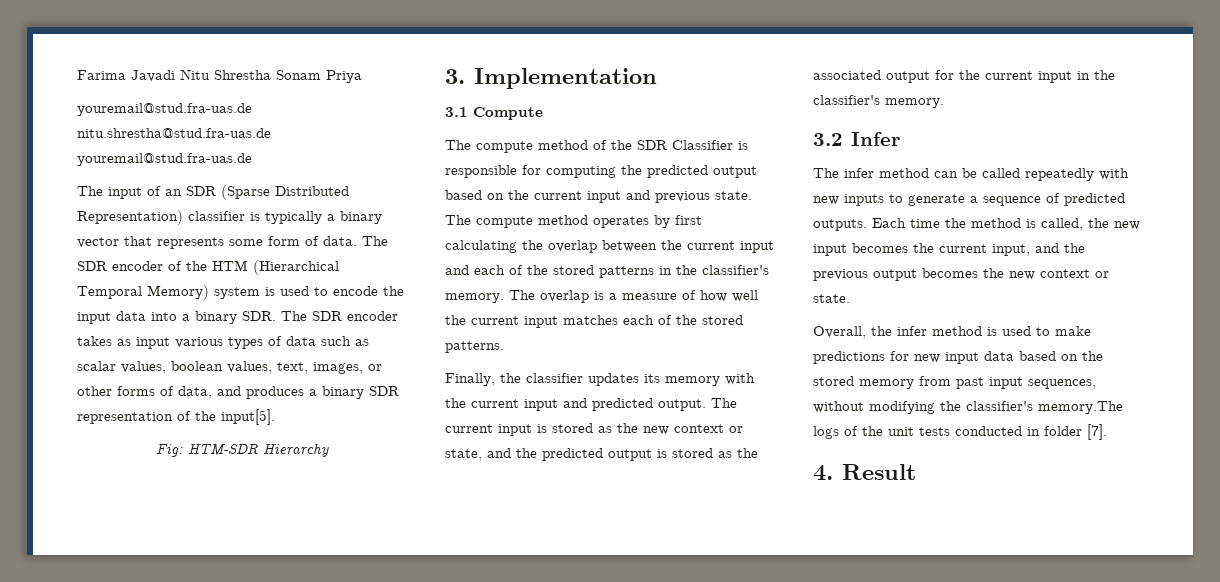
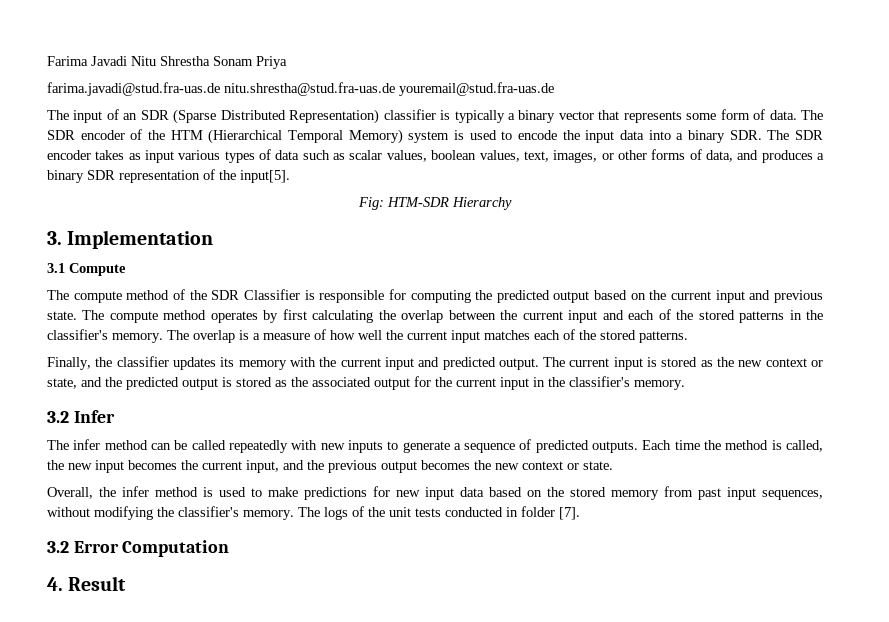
[77,103,252,116] youremail@stud.fra-uas.de -> [47,82,220,96] farima.javadi@stud.fra-uas.de
[1038,401,1123,414] memory.The -> [243,507,320,520] memory. The
(1107, 432) none -> [47,540,230,557] // 3.2 Error Computation

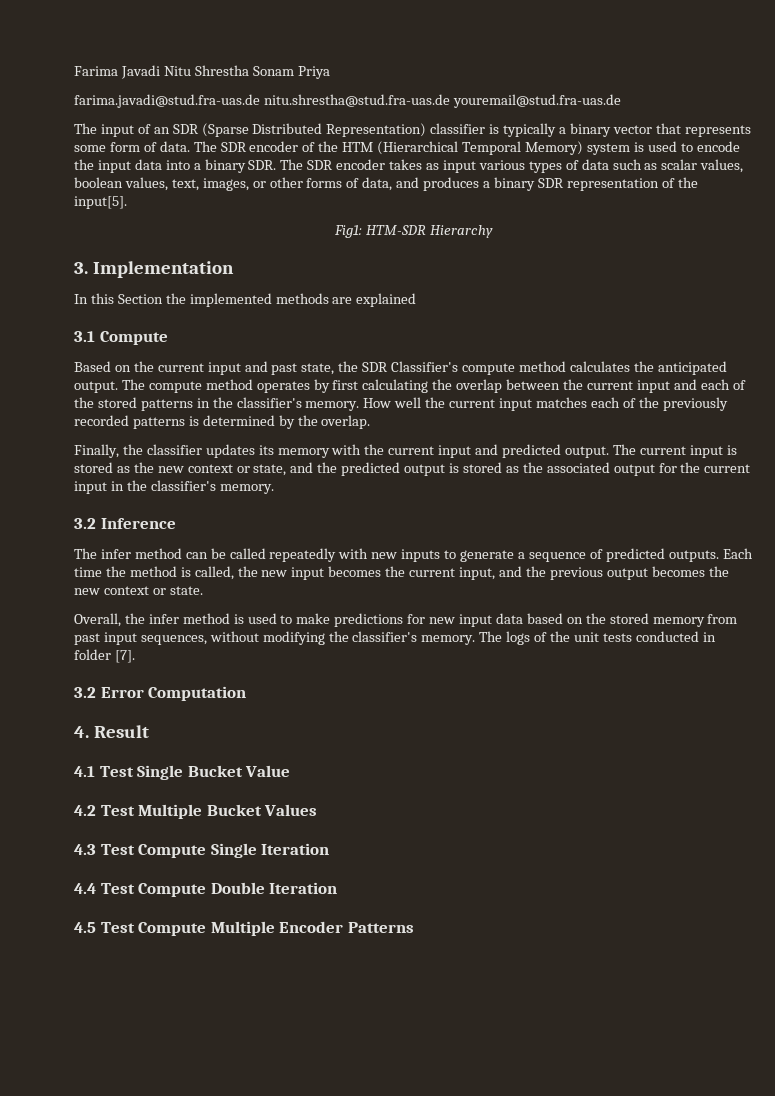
[358,197,384,210] Fig: -> [334,225,363,238] Fig1:
[47,263,126,276] [47,289,628,303] 3.1 Compute // The compute method of the SDR Classifier is responsible for computing the predicted output based -> [74,293,417,307] [74,331,168,345] [74,361,111,372] In this Section the implemented methods are explained // 3.1 Compute // Based
[773,290,823,303] [47,311,77,320] previous state. -> [271,361,727,375] [74,381,118,393] past state, the SDR Classifier's compute method calculates the anticipated output.
[167,329,355,343] The overlap is a measure of how -> [363,398,392,408] How
[600,330,688,343] stored patterns. -> [662,397,728,411] [74,415,371,429] previously recorded patterns is determined by the overlap.
[73,410,115,423] Infer -> [100,518,176,529] Inference
(127, 583) none -> [74,765,291,780] [74,804,318,819] [74,843,330,858] [74,882,338,897] [74,921,414,936] // 4.1 Test Single Bucket Value // 4.2 Test Multiple Bucket Values // 4.3 Test Compute Single Iteration // 4.4 Test Compute Double Iteration // 4.5 Test Compute Multiple Encoder Patterns

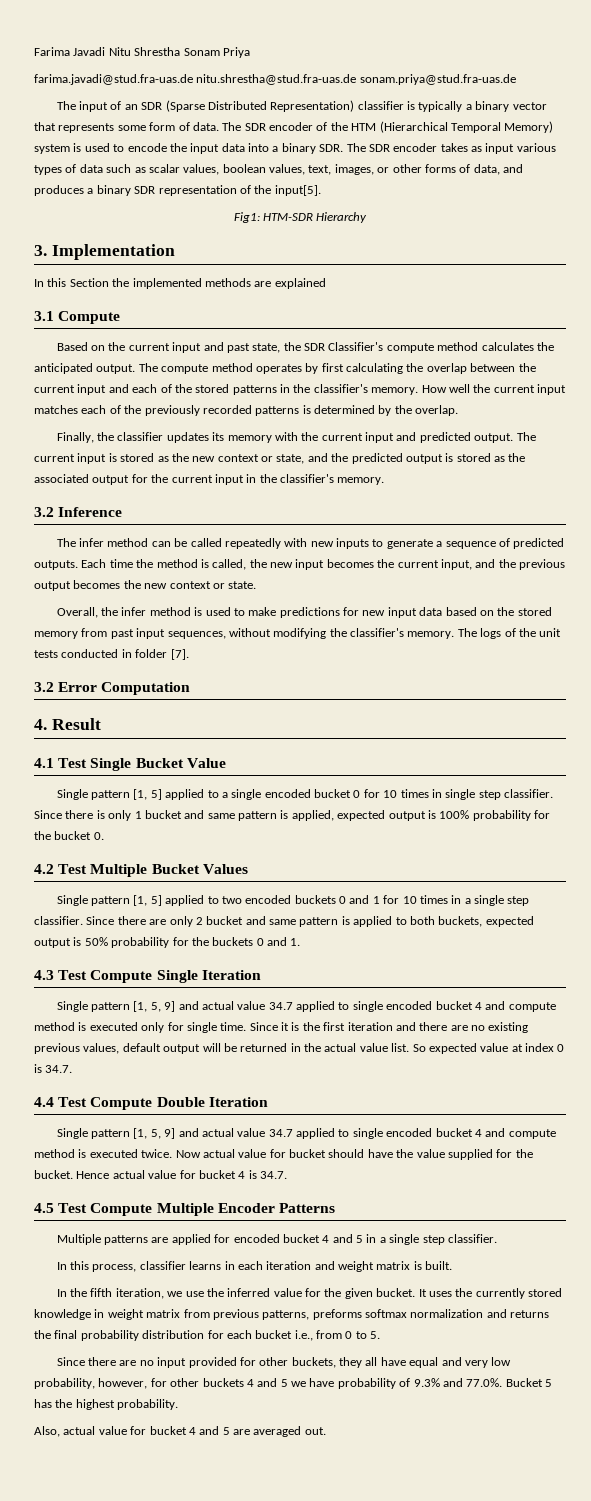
[452,94,621,108] youremail@stud.fra-uas.de -> [359,74,516,85] sonam.priya@stud.fra-uas.de
(291, 771) none -> [56,789,554,800] [34,810,550,821] [34,831,104,840] // Single pattern [1, 5] applied to a single encoded bucket 0 for 10 times in single step classifier. Since there is only 1 bucket and same pattern is applied, expected output is 100% probability for the bucket 0.
(318, 810) none -> [56,895,530,906] [34,916,534,927] [34,937,301,948] // Single pattern [1, 5] applied to two encoded buckets 0 and 1 for 10 times in a single step classifier. Since there are only 2 bucket and same pattern is applied to both buckets, expected output is 50% probability for the buckets 0 and 1.
(330, 849) none -> [56,1001,556,1012] [34,1022,529,1033] [34,1043,565,1054] [34,1064,73,1073] // Single pattern [1, 5, 9] and actual value 34.7 applied to single encoded bucket 4 and compute method is executed only for single time. Since it is the first iteration and there are no existing previous values, default output will be returned in the actual value list. So expected value at index 0 is 34.7.
(338, 888) none -> [56,1128,556,1139] [34,1149,533,1160] [34,1170,287,1179] // Single pattern [1, 5, 9] and actual value 34.7 applied to single encoded bucket 4 and compute method is executed twice. Now actual value for bucket should have the value supplied for the bucket. Hence actual value for bucket 4 is 34.7.
(414, 927) none -> [56,1234,497,1245] [56,1261,453,1272] [56,1288,563,1299] [34,1309,550,1320] [34,1330,381,1341] [56,1357,512,1368] [34,1378,552,1389] [34,1399,179,1410] [34,1426,326,1437] // Multiple patterns are applied for encoded bucket 4 and 5 in a single step classifier. // In this process, classifier learns in each iteration and weight matrix is built. // In the fifth iteration, we use the inferred value for the given bucket. It uses the currently stored knowledge in weight matrix from previous patterns, preforms softmax normalization and returns the final probability distribution for each bucket i.e., from 0 to 5. // Since there are no input provided for other buckets, they all have equal and very low probability, however, for other buckets 4 and 5 we have probability of 9.3% and 77.0%. Bucket 5 has the highest probability. // Also, actual value for bucket 4 and 5 are averaged out.

